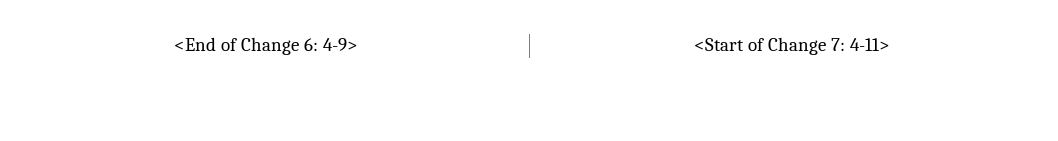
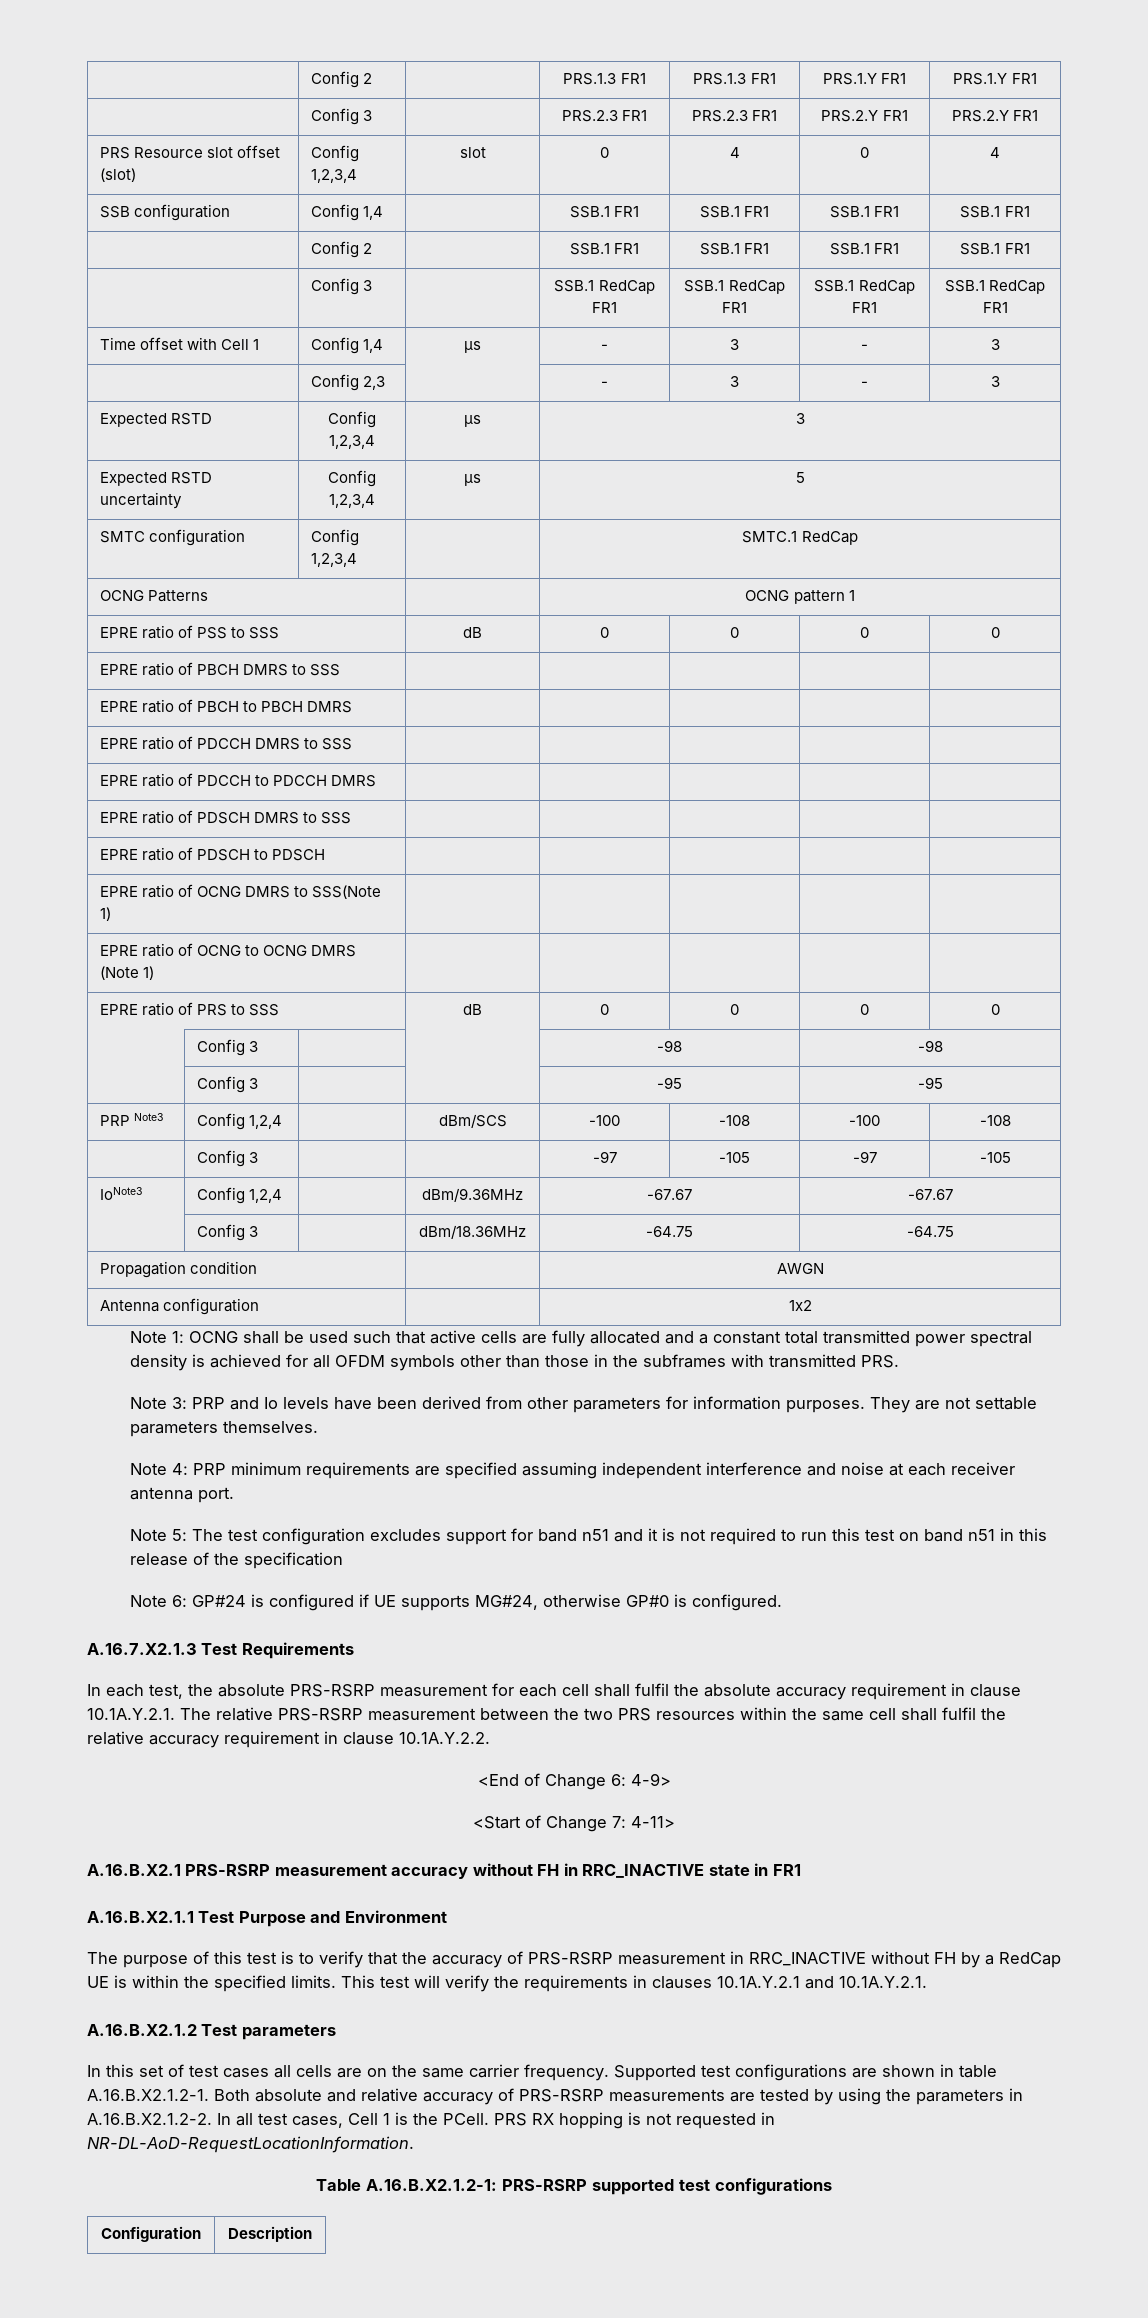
(173, 44) none -> [311,71,373,88] [563,73,646,85] [693,73,776,85] [822,73,907,85] [953,73,1037,85] [311,108,373,125] [561,110,648,122] [691,110,778,122] [821,110,908,122] [951,110,1039,122] [100,145,281,159] [100,168,137,182] [311,145,360,162] [311,169,358,183] [459,147,486,158] [600,147,609,158] [729,147,740,158] [860,147,869,158] [990,147,1000,158] [100,204,231,221] [311,204,384,221] [569,206,640,218] [699,206,770,218] [829,206,900,218] [960,206,1030,218] [311,241,373,258] [569,243,640,255] [699,243,770,255] [829,243,900,255] [960,243,1030,255] [311,278,373,295] [554,280,655,294] [592,302,617,313] [684,280,785,294] [722,302,747,313] [814,280,915,294] [852,302,877,313] [944,280,1046,294] [982,302,1008,313] [100,337,260,350] [311,337,384,354] [464,341,481,353] [601,344,608,350] [730,339,739,350] [861,344,868,350] [990,339,1000,350] [311,374,386,391] [601,381,608,387] [730,376,739,387] [861,381,868,387] [990,376,1000,387] [100,413,213,427] [328,411,376,428] [329,435,375,449] [464,415,481,427] [795,413,805,424] [100,472,213,486] [100,492,183,509] [328,470,376,487] [329,494,375,508] [464,474,481,486] [795,472,805,483] [100,529,246,546] [311,529,360,546] [311,553,358,567] [742,531,858,545] [100,590,209,602] [745,590,855,604] [100,625,280,639] [463,627,482,638] [600,627,609,638] [730,627,739,638] [860,627,869,638] [990,627,1000,638] [100,662,341,676] [100,699,353,713] [100,736,353,750] [100,773,377,787] [100,810,352,824] [100,847,326,861] [100,884,382,899] [100,907,112,921] [100,943,357,957] [100,966,155,980] [100,1002,280,1016] [463,1004,482,1015] [600,1004,609,1015] [730,1004,739,1015] [860,1004,869,1015] [990,1004,1000,1015] [197,1039,259,1056] [657,1040,682,1052] [917,1040,943,1052] [197,1076,259,1093] [657,1077,682,1089] [917,1077,943,1089] [100,1113,164,1126] [197,1113,283,1130] [438,1114,507,1128] [589,1115,620,1126] [719,1115,750,1126] [849,1115,880,1126] [979,1115,1011,1126] [197,1150,259,1167] [592,1151,617,1163] [719,1152,750,1163] [852,1151,877,1163] [979,1152,1011,1163] [100,1187,143,1200] [197,1187,283,1204] [422,1188,523,1202] [647,1189,692,1200] [907,1189,953,1200] [197,1224,259,1241] [419,1225,526,1239] [646,1226,693,1237] [906,1226,954,1237] [100,1261,258,1278] [776,1263,824,1274] [100,1298,260,1315] [788,1300,812,1311] [130,1330,1033,1347] [130,1354,900,1371] [130,1396,1038,1413] [130,1421,319,1437] [130,1462,1016,1479] [130,1487,235,1503] [130,1528,1048,1545] [130,1552,344,1569] [130,1594,783,1611] [87,1642,354,1659] [87,1683,1021,1700] [87,1707,1006,1721] [87,1731,490,1748] | Config 2 | | PRS.1.3 FR1 | PRS.1.3 FR1 | PRS.1.Y FR1 | PRS.1.Y FR1 // | Config 3 | | PRS.2.3 FR1 | PRS.2.3 FR1 | PRS.2.Y FR1 | PRS.2.Y FR1 // PRS Resource slot offset (slot) | Config 1,2,3,4 | slot | 0 | 4 | 0 | 4 // SSB configuration | Config 1,4 | | SSB.1 FR1 | SSB.1 FR1 | SSB.1 FR1 | SSB.1 FR1 // | Config 2 | | SSB.1 FR1 | SSB.1 FR1 | SSB.1 FR1 | SSB.1 FR1 // | Config 3 | | SSB.1 RedCap FR1 | SSB.1 RedCap FR1 | SSB.1 RedCap FR1 | SSB.1 RedCap FR1 // Time offset with Cell 1 | Config 1,4 | μs | - | 3 | - | 3 // | Config 2,3 | | - | 3 | - | 3 // Expected RSTD | Config 1,2,3,4 | μs | 3 // Expected RSTD uncertainty | Config 1,2,3,4 | μs | 5 // SMTC configuration | Config 1,2,3,4 | | SMTC.1 RedCap // OCNG Patterns | | OCNG pattern 1 // EPRE ratio of PSS to SSS | dB | 0 | 0 | 0 | 0 // EPRE ratio of PBCH DMRS to SSS | | | | | // EPRE ratio of PBCH to PBCH DMRS | | | | | // EPRE ratio of PDCCH DMRS to SSS | | | | | // EPRE ratio of PDCCH to PDCCH DMRS | | | | | // EPRE ratio of PDSCH DMRS to SSS | | | | | // EPRE ratio of PDSCH to PDSCH | | | | | // EPRE ratio of OCNG DMRS to SSS(Note 1) | | | | | // EPRE ratio of OCNG to OCNG DMRS (Note 1) | | | | | // EPRE ratio of PRS to SSS | dB | 0 | 0 | 0 | 0 // | Config 3 | | | -98 | -98 // | Config 3 | | | -95 | -95 // PRP Note3 | Config 1,2,4 | | dBm/SCS | -100 | -108 | -100 | -108 // | Config 3 | | | -97 | -105 | -97 | -105 // IoNote3 | Config 1,2,4 | | dBm/9.36MHz | -67.67 | -67.67 // | Config 3 | | dBm/18.36MHz | -64.75 | -64.75 // Propagation condition | | AWGN // Antenna configuration | | 1x2 // Note 1: OCNG shall be used such that active cells are fully allocated and a constant total transmitted power spectral density is achieved for all OFDM symbols other than those in the subframes with transmitted PRS. // Note 3: PRP and Io levels have been derived from other parameters for information purposes. They are not settable parameters themselves. // Note 4: PRP minimum requirements are specified assuming independent interference and noise at each receiver antenna port. // Note 5: The test configuration excludes support for band n51 and it is not required to run this test on band n51 in this release of the specification // Note 6: GP#24 is configured if UE supports MG#24, otherwise GP#0 is configured. // A.16.7.X2.1.3 Test Requirements // In each test, the absolute PRS-RSRP measurement for each cell shall fulfil the absolute accuracy requirement in clause 10.1A.Y.2.1. The relative PRS-RSRP measurement between the two PRS resources within the same cell shall fulfil the relative accuracy requirement in clause 10.1A.Y.2.2. //
(891, 44) none -> [87,1863,801,1879] [87,1910,447,1927] [87,1951,1061,1968] [87,1975,927,1992] [87,2024,336,2040] [87,2064,997,2081] [87,2088,1023,2105] [87,2112,775,2129] [87,2136,414,2153] [316,2178,832,2195] [101,2226,201,2242] [228,2226,312,2242] // A.16.B.X2.1 PRS-RSRP measurement accuracy without FH in RRC_INACTIVE state in FR1 // A.16.B.X2.1.1 Test Purpose and Environment // The purpose of this test is to verify that the accuracy of PRS-RSRP measurement in RRC_INACTIVE without FH by a RedCap UE is within the specified limits. This test will verify the requirements in clauses 10.1A.Y.2.1 and 10.1A.Y.2.1. // A.16.B.X2.1.2 Test parameters // In this set of test cases all cells are on the same carrier frequency. Supported test configurations are shown in table A.16.B.X2.1.2-1. Both absolute and relative accuracy of PRS-RSRP measurements are tested by using the parameters in A.16.B.X2.1.2-2. In all test cases, Cell 1 is the PCell. PRS RX hopping is not requested in NR-DL-AoD-RequestLocationInformation. // Table A.16.B.X2.1.2-1: PRS-RSRP supported test configurations // Configuration | Description

